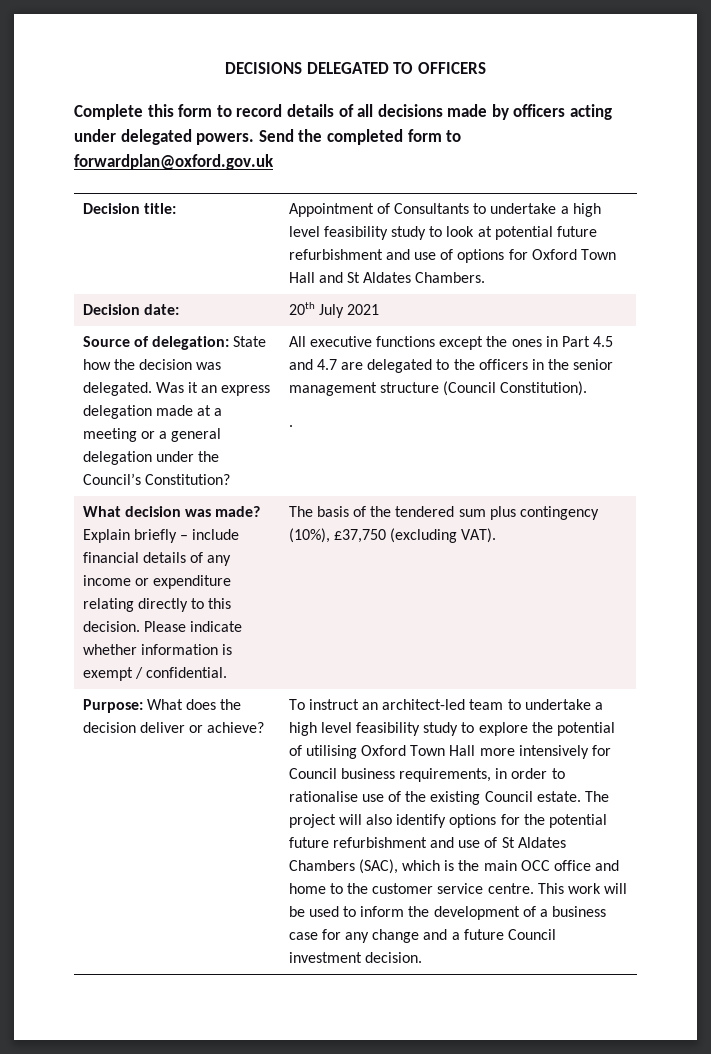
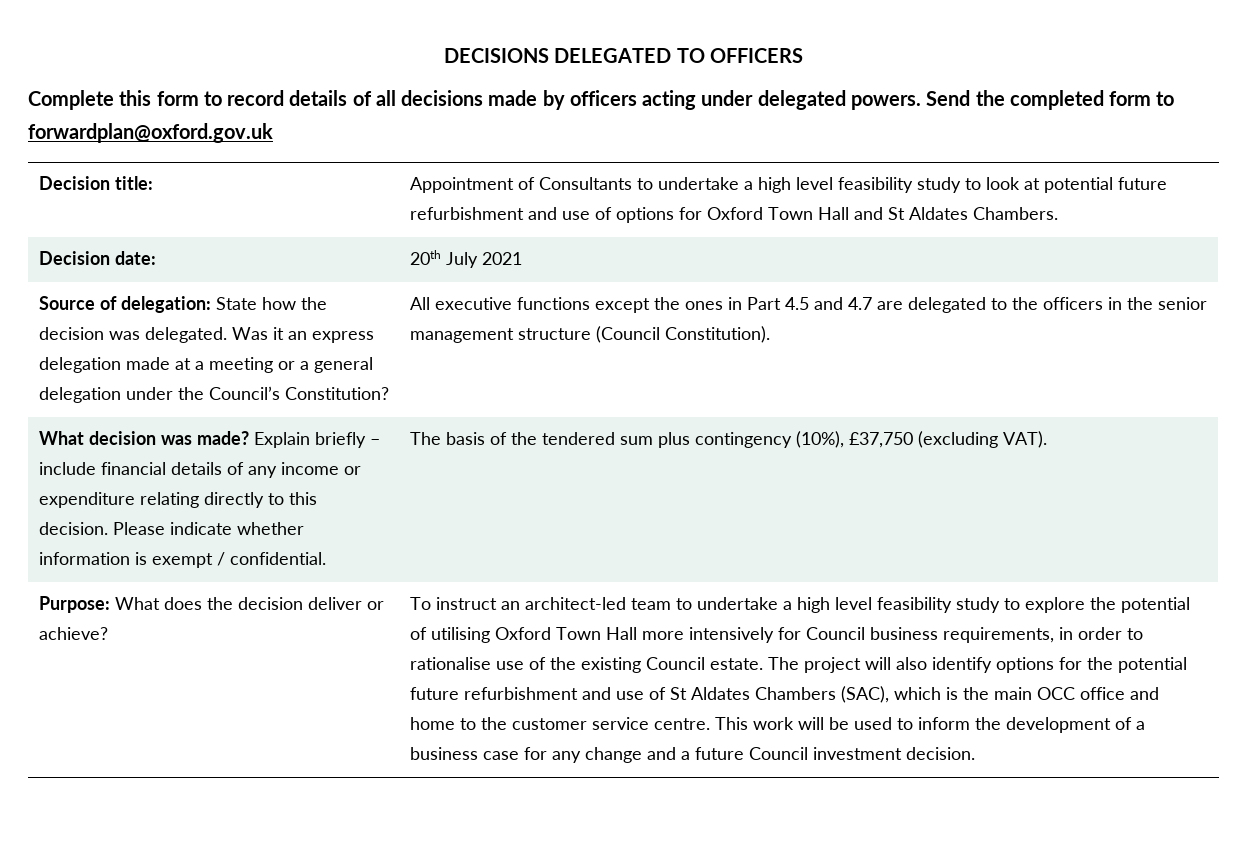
[288,425,293,427] // . -> (770, 334) none

